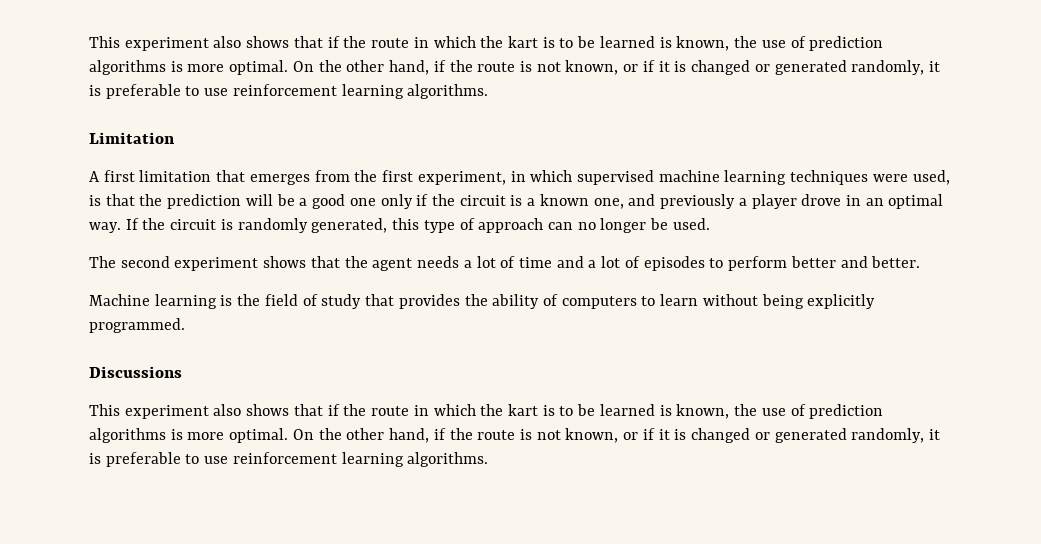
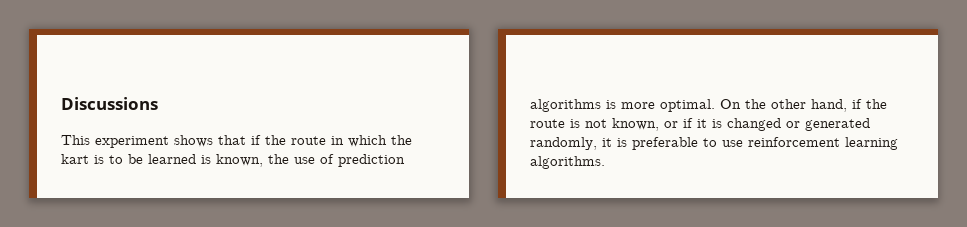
[89,36,242,51] This experiment also -> [61,97,158,110] [61,135,169,148] Discussions // This experiment
[89,132,175,144] [89,170,950,185] [89,194,944,209] [89,218,710,233] [89,256,921,271] [89,294,876,309] [89,318,185,333] [89,366,182,378] [89,404,884,419] [89,428,940,443] [89,452,489,467] // Limitation // A first limitation that emerges from the first experiment, in which supervised machine learning techniques were used, is that the prediction will be a good one only if the circuit is a known one, and previously a player drove in an optimal way. If the circuit is randomly generated, this type of approach can no longer be used. // The second experiment shows that the agent needs a lot of time and a lot of episodes to perform better and better. // Machine learning is the field of study that provides the ability of computers to learn without being explicitly programmed. // Discussions // This experiment also shows that if the route in which the kart is to be learned is known, the use of prediction algorithms is more optimal. On the other hand, if the route is not known, or if it is changed or generated randomly, it is preferable to use reinforcement learning algorithms. -> (605, 162) none

